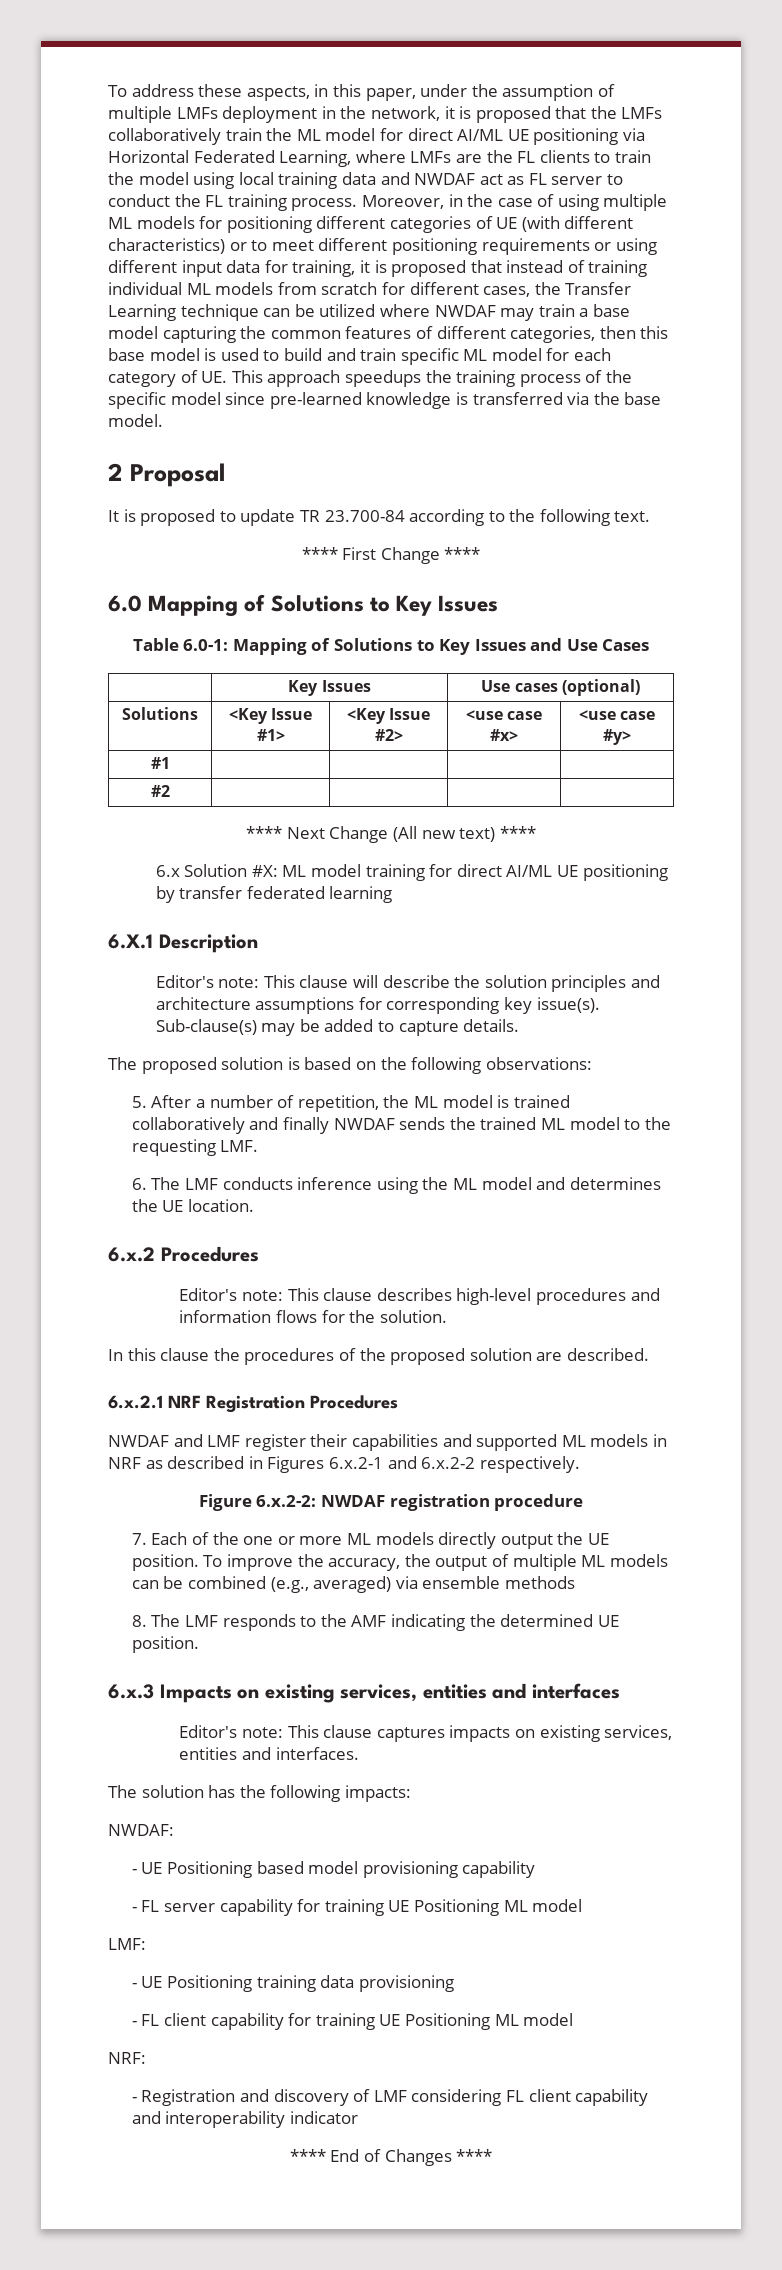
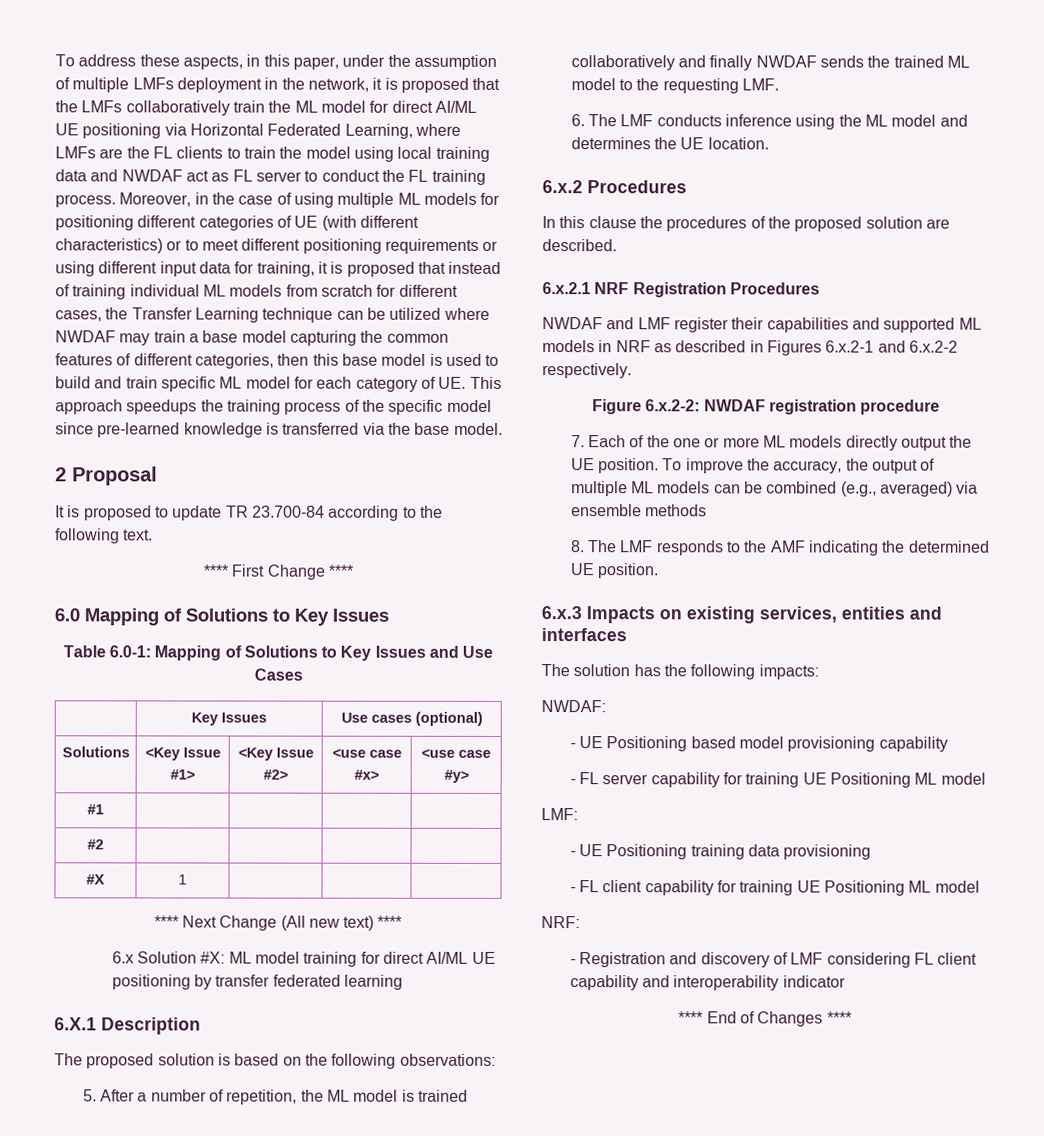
(170, 791) none -> [86,874,105,885] [178,874,187,885] // #X | 1 | | |
[155,975,660,992] [155,997,600,1014] [155,1019,520,1036] // Editor's note: This clause will describe the solution principles and architecture assumptions for corresponding key issue(s). Sub-clause(s) may be added to capture details. -> (201, 1026) none
[179,1288,660,1305] [179,1310,447,1323] // Editor's note: This clause describes high-level procedures and information flows for the solution. -> (687, 187) none
[179,1725,673,1742] [179,1747,359,1760] // Editor's note: This clause captures impacts on existing services, entities and interfaces. -> (627, 635) none

